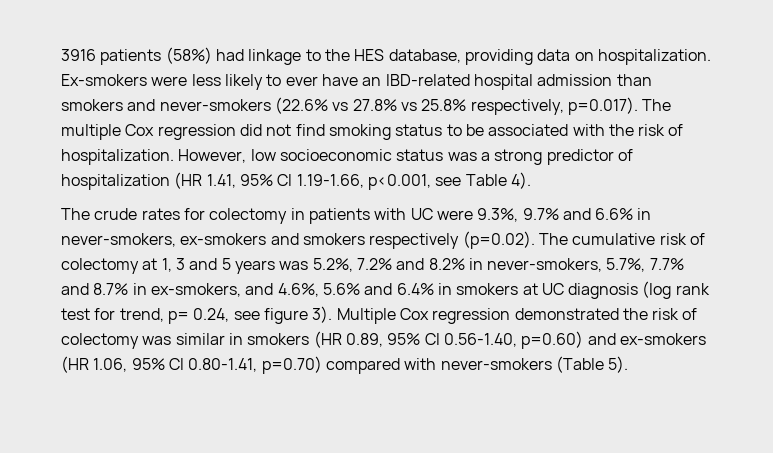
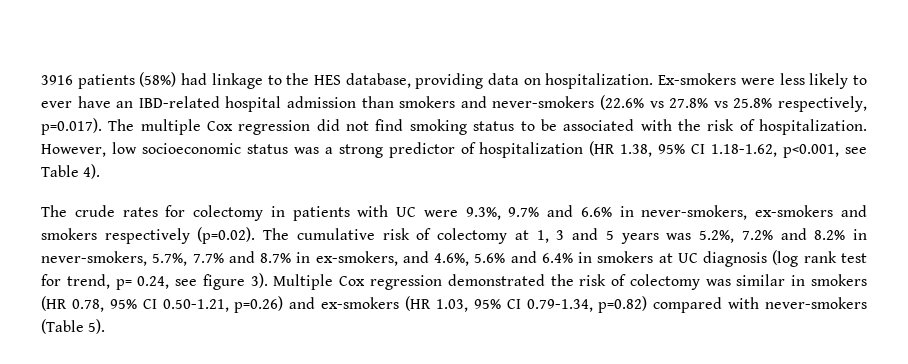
[206,174,364,188] 1.41, 95% CI 1.19-1.66, -> [620,144,778,157] 1.38, 95% CI 1.18-1.62,
[345,331,584,349] 0.89, 95% CI 0.56-1.40, p=0.60) -> [71,296,284,313] 0.78, 95% CI 0.50-1.21, p=0.26)
[93,356,322,374] 1.06, 95% CI 0.80-1.41, p=0.70) -> [435,296,648,313] 1.03, 95% CI 0.79-1.34, p=0.82)

